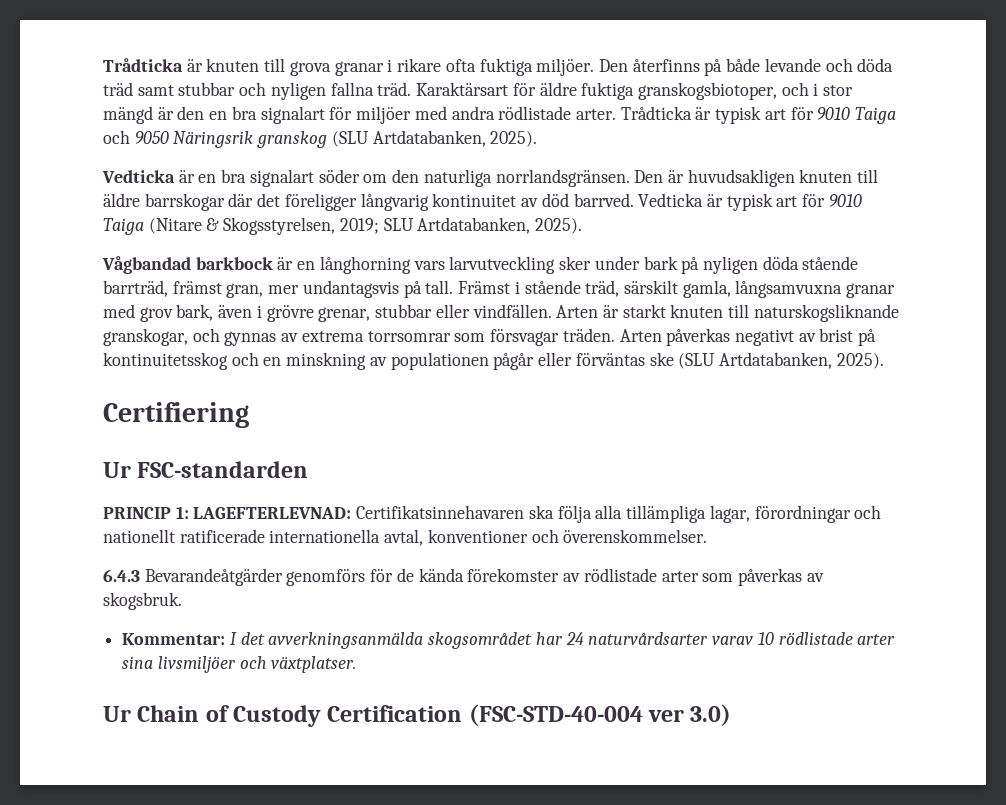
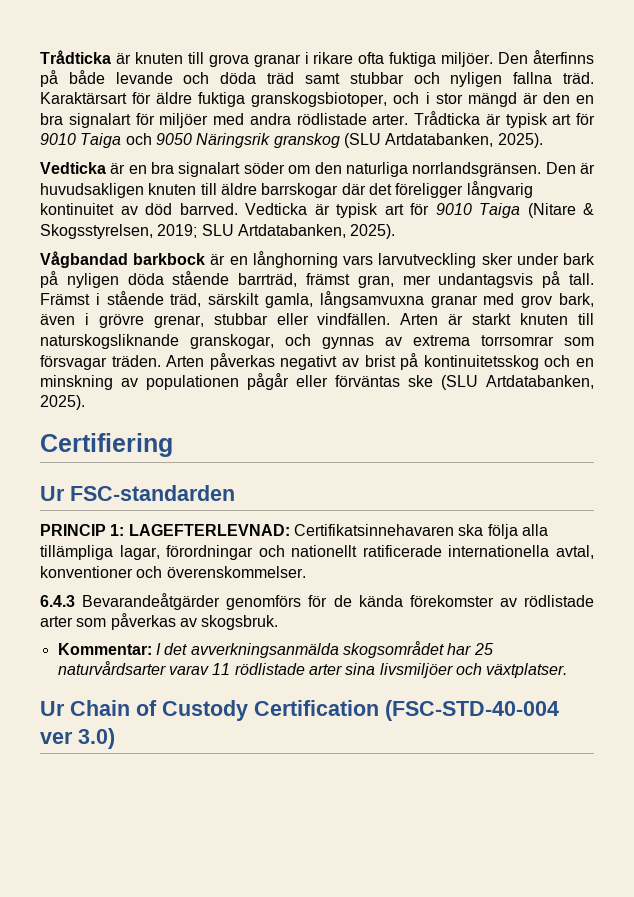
[565,632,584,645] 24 -> [473,643,493,655] 25
[757,632,774,645] 10 -> [212,663,231,675] 11

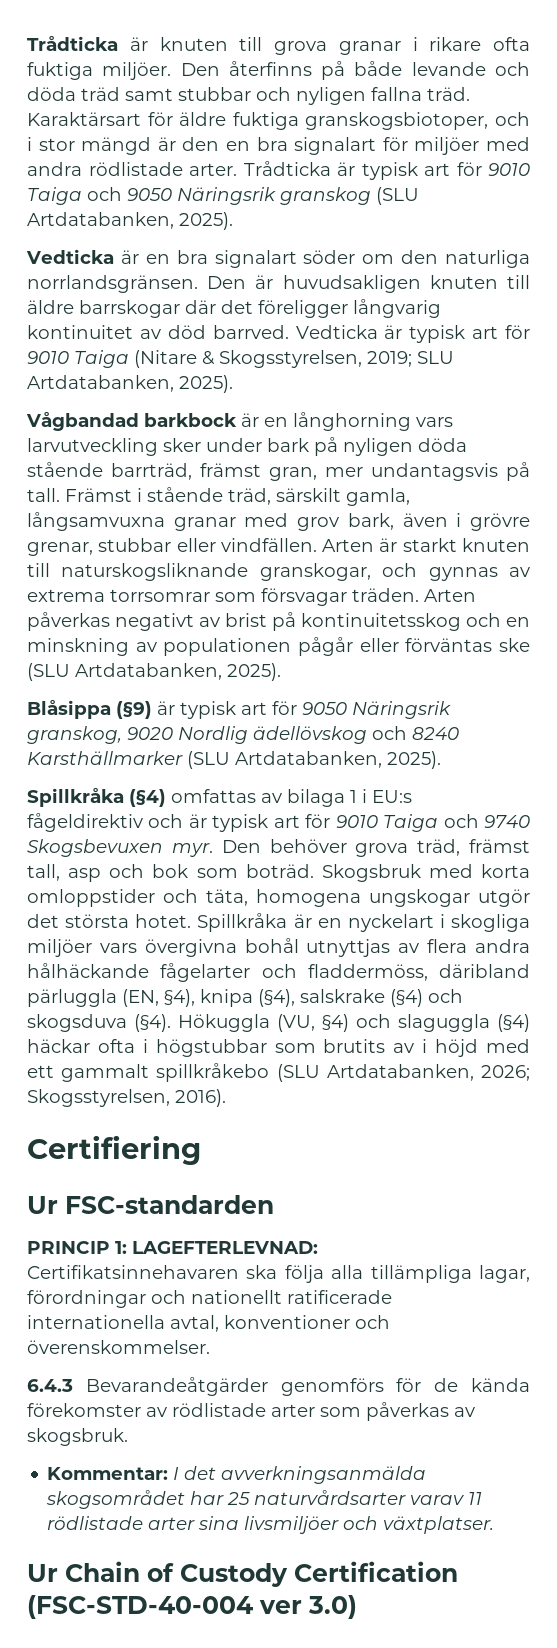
(85, 402) none -> [27,699,451,719] [27,726,459,744] [27,751,441,769] [27,787,412,807] [27,813,531,832] [27,839,530,857] [27,864,530,882] [27,889,530,907] [27,913,530,932] [27,938,530,957] [27,963,530,982] [27,989,463,1007] [27,1014,530,1032] [27,1039,531,1057] [27,1063,530,1082] [27,1089,226,1107] // Blåsippa (§9) är typisk art för 9050 Näringsrik granskog, 9020 Nordlig ädellövskog och 8240 Karsthällmarker (SLU Artdatabanken, 2025). // Spillkråka (§4) omfattas av bilaga 1 i EU:s fågeldirektiv och är typisk art för 9010 Taiga och 9740 Skogsbevuxen myr. Den behöver grova träd, främst tall, asp och bok som boträd. Skogsbruk med korta omloppstider och täta, homogena ungskogar utgör det största hotet. Spillkråka är en nyckelart i skogliga miljöer vars övergivna bohål utnyttjas av flera andra hålhäckande fågelarter och fladdermöss, däribland pärluggla (EN, §4), knipa (§4), salskrake (§4) och skogsduva (§4). Hökuggla (VU, §4) och slaguggla (§4) häckar ofta i högstubbar som brutits av i höjd med ett gammalt spillkråkebo (SLU Artdatabanken, 2026; Skogsstyrelsen, 2016).

